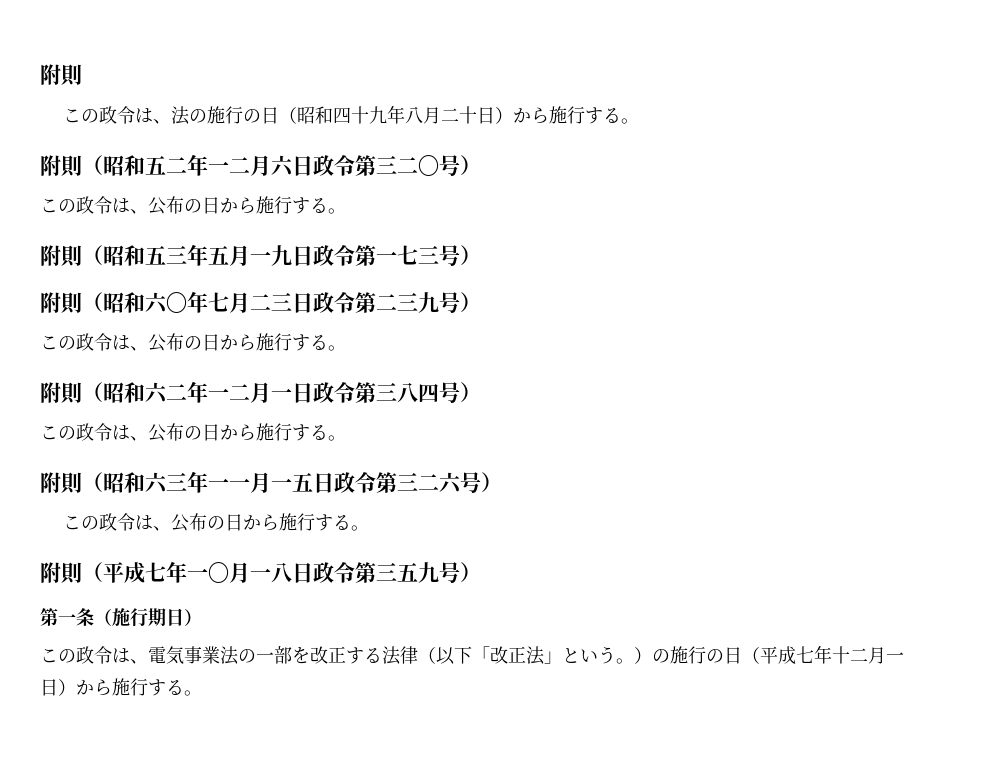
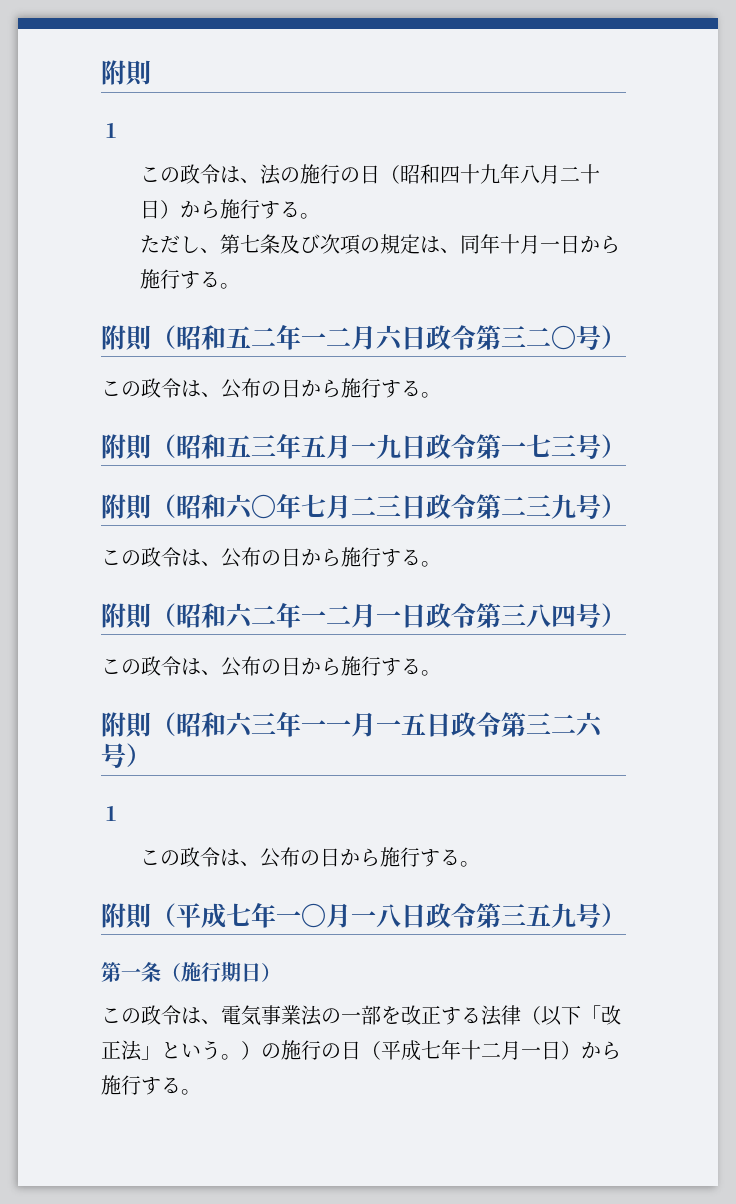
[40,64,82,86] 附則 -> [101,60,151,86] [101,123,121,138] 附則 // １
(640, 121) none -> [140,234,621,255] [140,269,241,289] // ただし、第七条及び次項の規定は、同年十月一日から施行する。
(502, 482) none -> [101,806,121,821] // １

